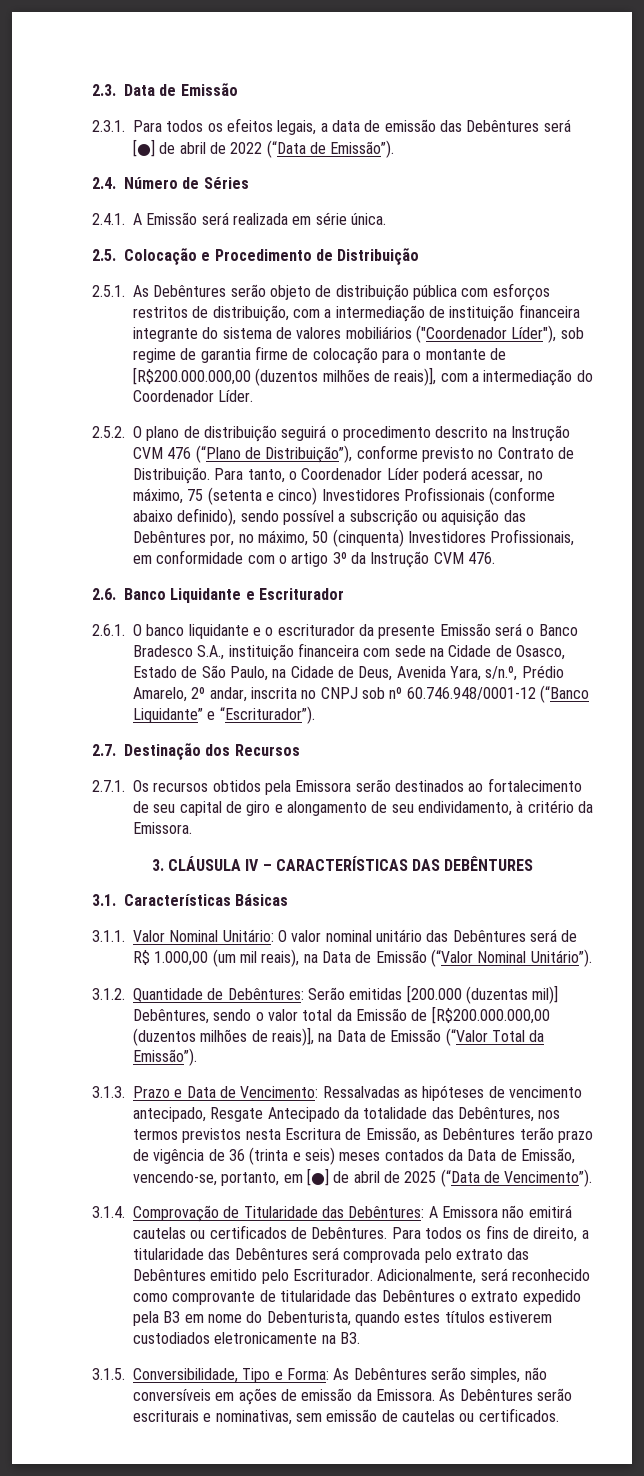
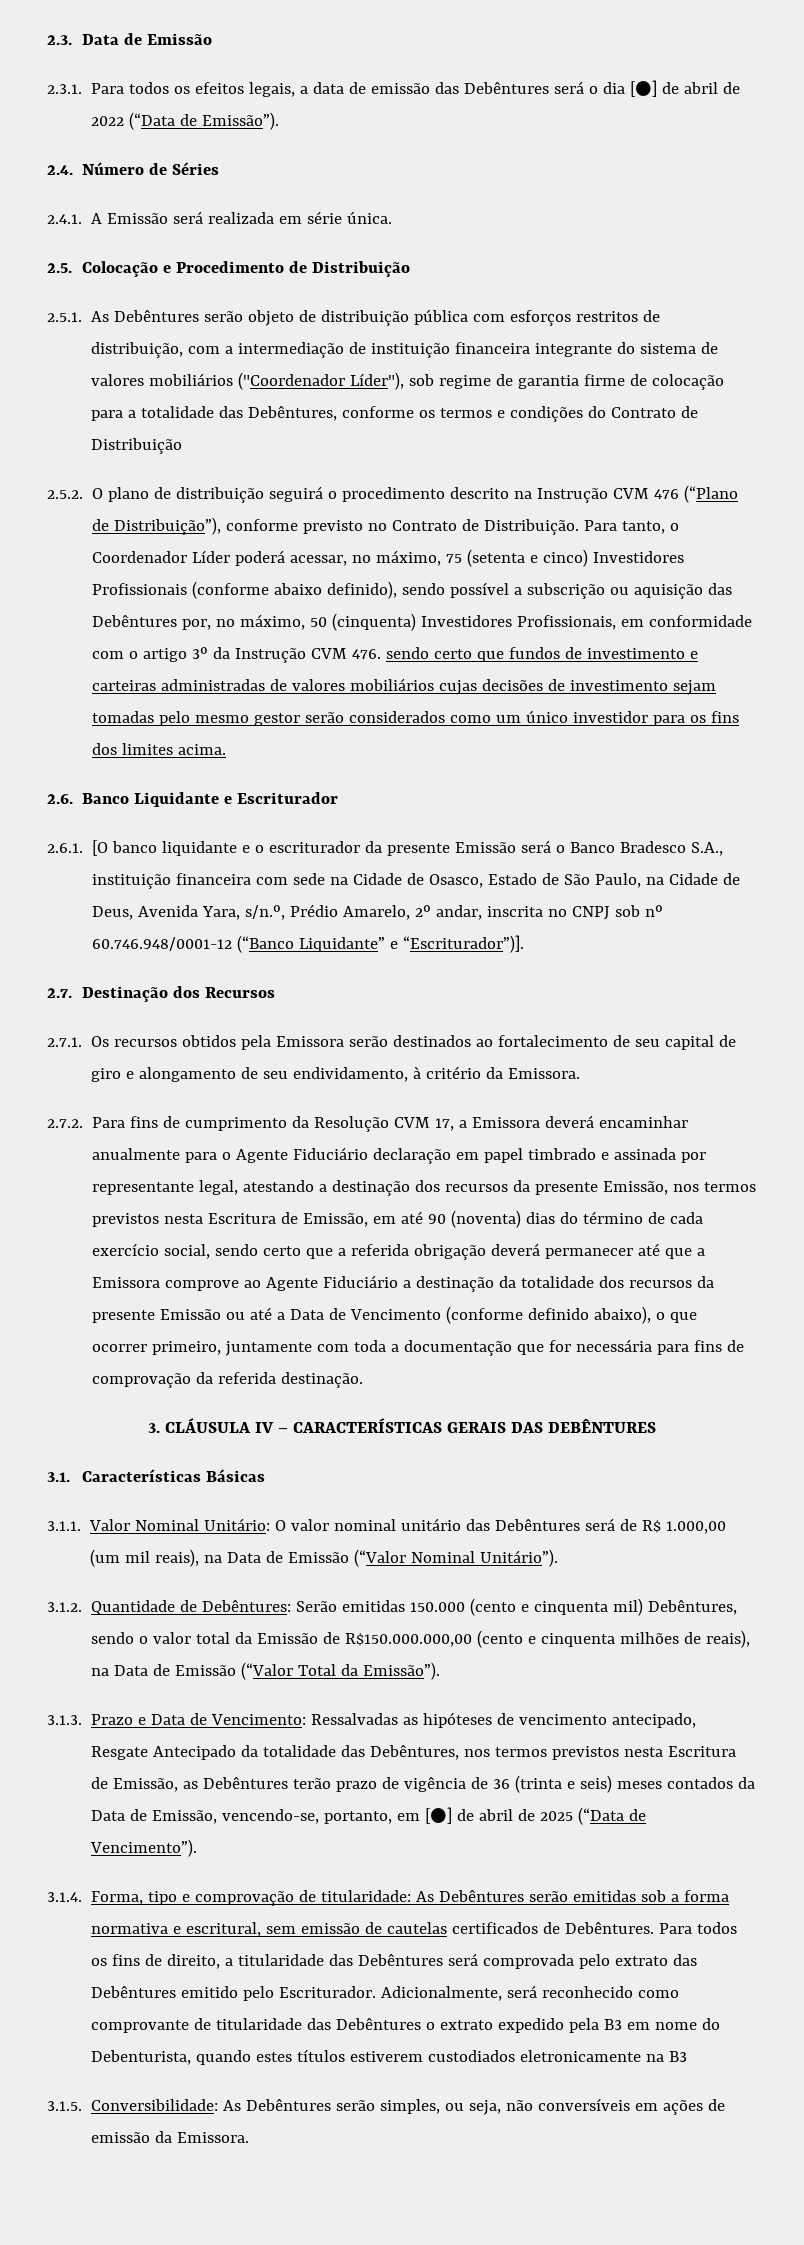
(571, 125) none -> [589,82,626,94] o dia
[413,348,506,360] [133,367,593,386] [133,390,254,402] o montante de [R$200.000.000,00 (duzentos milhões de reais)], com a intermediação do Coordenador Líder. -> [128,406,699,422] [91,438,183,454] a totalidade das Debêntures, conforme os termos e condições do Contrato de Distribuição
(495, 558) none -> [386,647,699,662] [92,678,717,695] [92,710,740,726] [92,743,227,755] sendo certo que fundos de investimento e carteiras administradas de valores mobiliários cujas decisões de investimento sejam tomadas pelo mesmo gestor serão considerados como um único investidor para os fins dos limites acima.
[133,624,142,636] O -> [92,840,109,856] [O
[219,706,315,724] “Escriturador”). -> [403,935,525,953] “Escriturador”)].
(192, 828) none -> [47,1115,689,1132] [92,1147,707,1164] [92,1180,757,1196] [92,1210,704,1228] [92,1243,706,1260] [92,1275,715,1292] [92,1306,698,1324] [92,1339,745,1356] [92,1372,364,1388] // 2.7.2. Para fins de cumprimento da Resolução CVM 17, a Emissora deverá encaminhar anualmente para o Agente Fiduciário declaração em papel timbrado e assinada por representante legal, atestando a destinação dos recursos da presente Emissão, nos termos previstos nesta Escritura de Emissão, em até 90 (noventa) dias do término de cada exercício social, sendo certo que a referida obrigação deverá permanecer até que a Emissora comprove ao Agente Fiduciário a destinação da totalidade dos recursos da presente Emissão ou até a Data de Vencimento (conforme definido abaixo), o que ocorrer primeiro, juntamente com toda a documentação que for necessária para fins de comprovação da referida destinação.
(408, 863) none -> [446,1422,506,1433] GERAIS
[406,985,559,1004] [200.000 (duzentas mil)] -> [410,1598,644,1616] 150.000 (cento e cinquenta mil)
[431,1006,550,1024] [133,1027,314,1046] [R$200.000.000,00 (duzentos milhões de reais)], -> [345,1630,751,1648] R$150.000.000,00 (cento e cinquenta milhões de reais),
[133,1205,572,1222] [133,1227,206,1239] Comprovação de Titularidade das Debêntures: A Emissora não emitirá cautelas ou -> [91,1890,730,1906] [91,1922,448,1937] Forma, tipo e comprovação de titularidade: As Debêntures serão emitidas sob a forma normativa e escritural, sem emissão de cautelas
[339,1332,360,1344] B3. -> [669,2051,688,2062] B3
[133,1368,329,1383] Conversibilidade, Tipo e Forma: -> [91,2099,219,2111] Conversibilidade:
(521, 1375) none -> [445,2100,502,2115] ou seja,
[439,1388,572,1401] [133,1408,559,1425] As Debêntures serão escriturais e nominativas, sem emissão de cautelas ou certificados. -> (250, 2137) none

